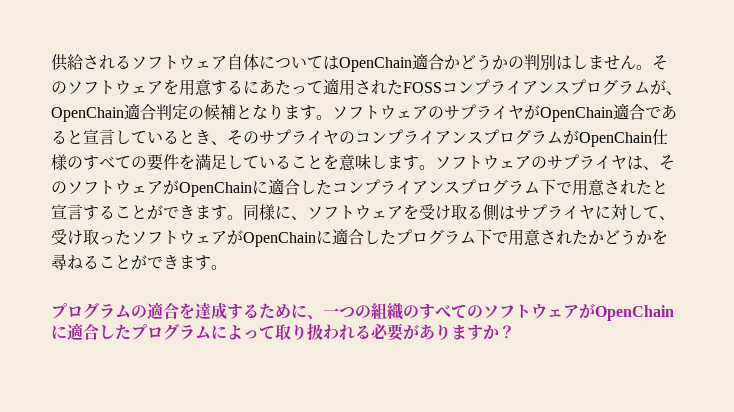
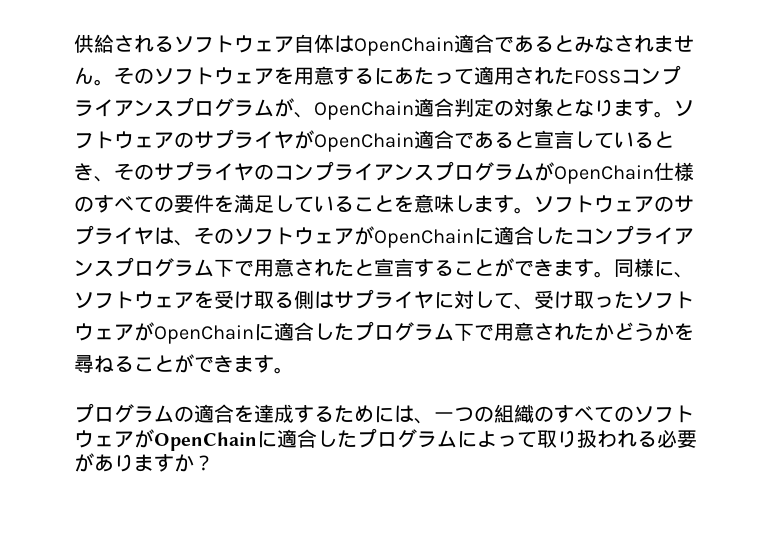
[259,55,323,69] について -> (334, 43) none
[444,54,588,71] かどうかの判別はし -> [494,35,654,53] であるとみなされ
[204,104,236,120] 候補 -> [514,98,554,117] 対象
(307, 311) none -> [394,405,414,423] は

